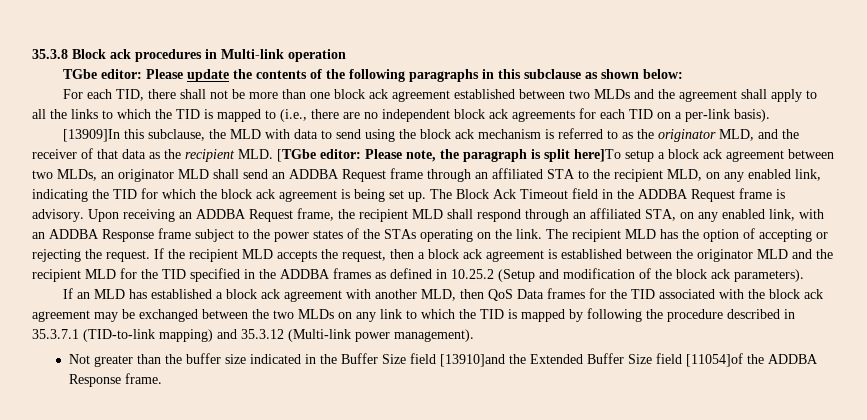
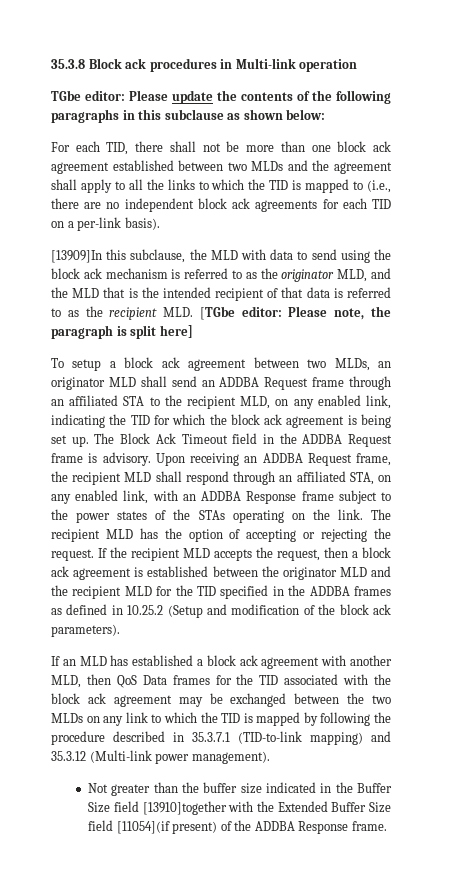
[32,148,146,159] receiver of that data -> [72,287,392,301] [51,308,61,317] MLD that is the intended recipient of that data is referred to
[574,149,621,162] here]To -> [159,325,193,338] [51,358,64,368] here] // To
[439,354,505,367] [13910]and -> [142,801,254,815] [13910]together with
[685,353,743,367] [11054]of -> [116,821,232,834] [11054](if present) of

